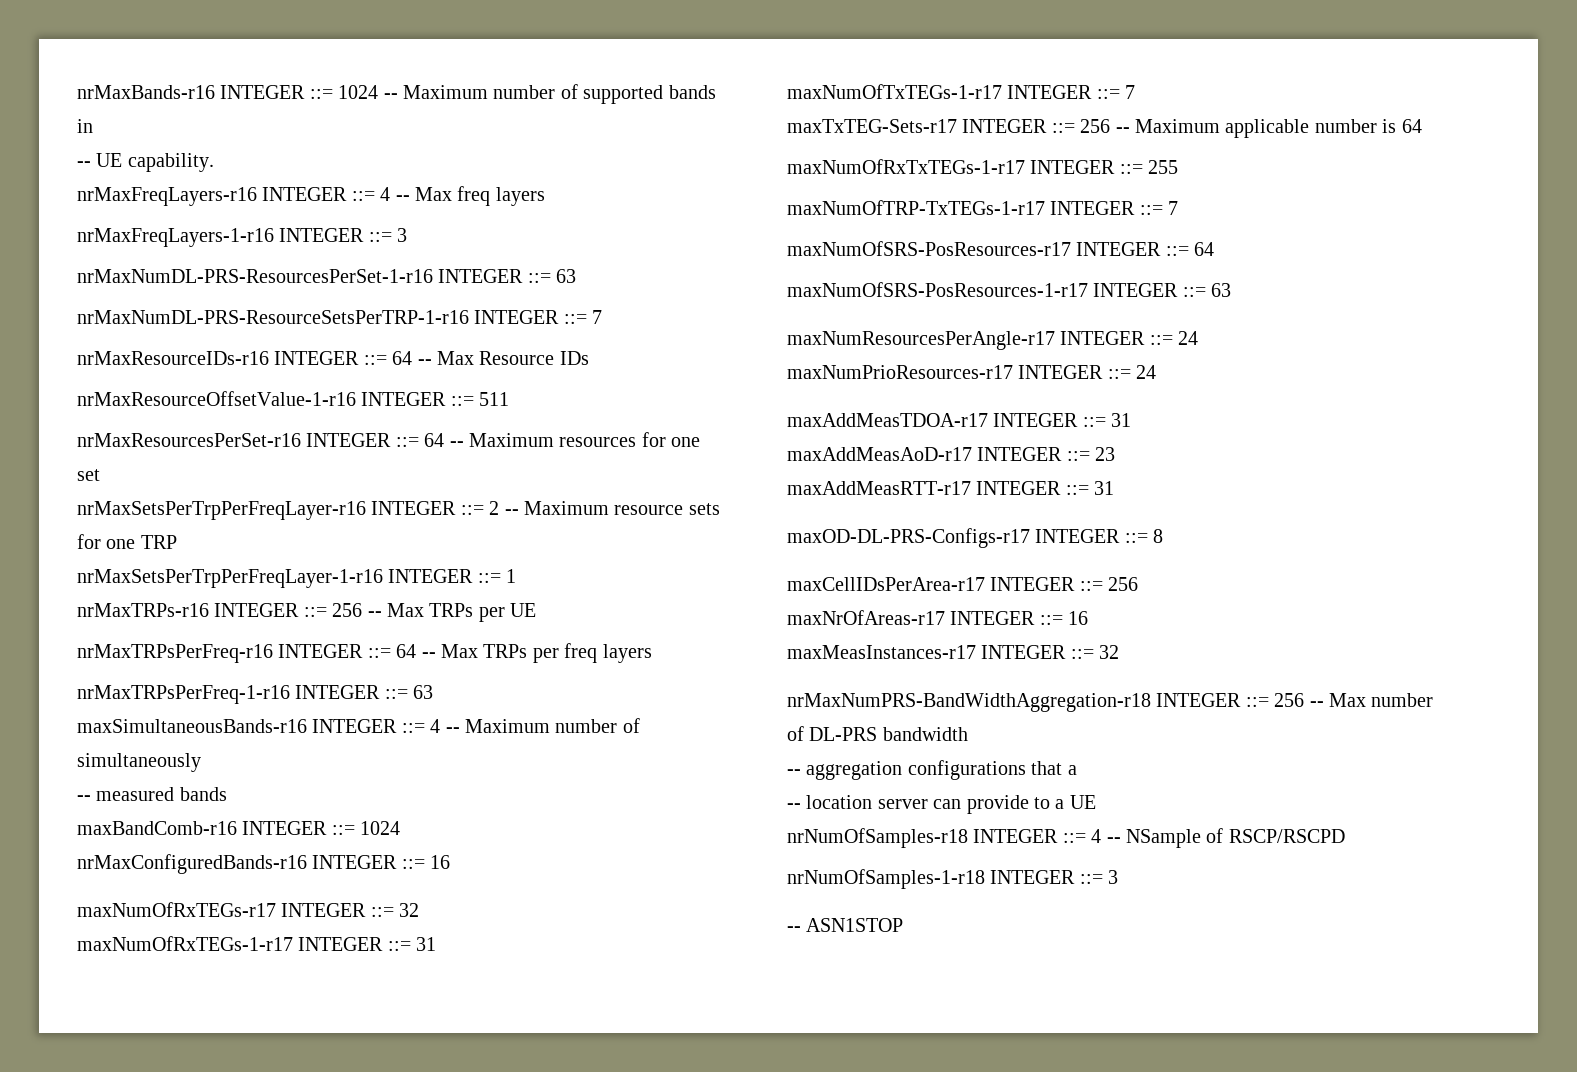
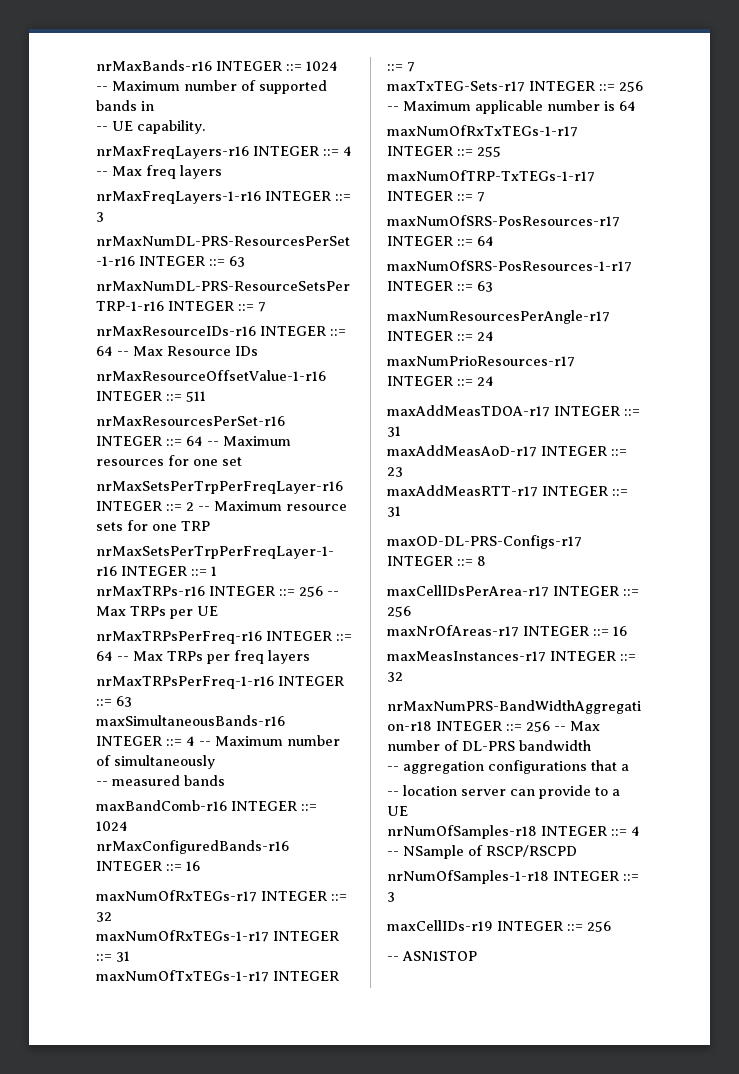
(1119, 877) none -> [387,920,611,932] // maxCellIDs-r19 INTEGER ::= 256

